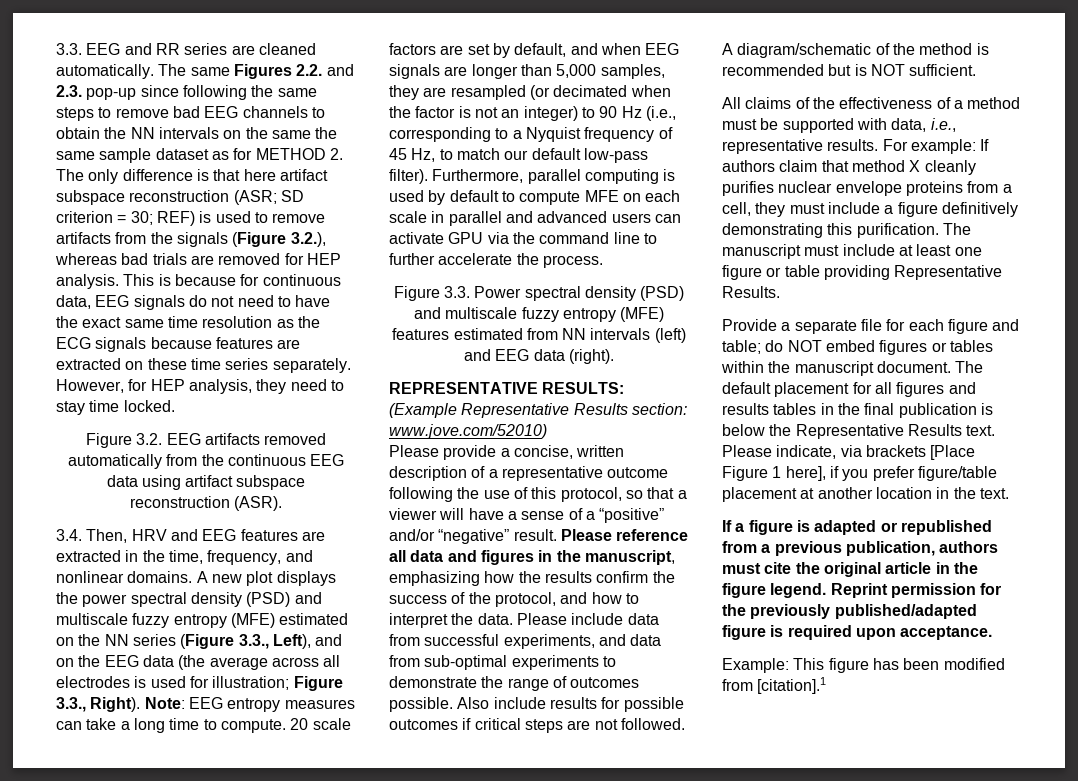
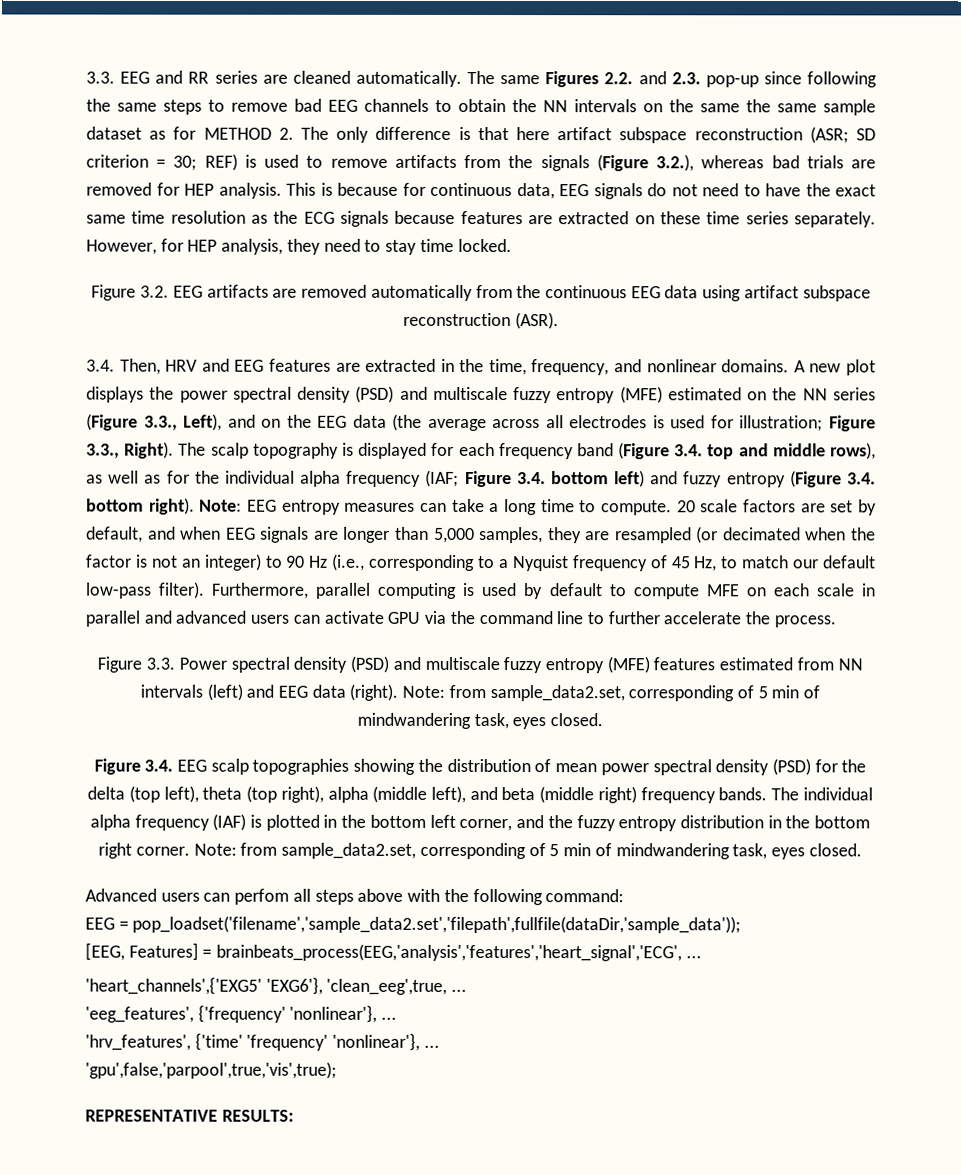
(260, 439) none -> [272,288,298,298] are
(141, 704) none -> [178,442,876,460] [86,469,876,488] [86,497,195,515] The scalp topography is displayed for each frequency band (Figure 3.4. top and middle rows), as well as for the individual alpha frequency (IAF; Figure 3.4. bottom left) and fuzzy entropy (Figure 3.4. bottom right).
[389,382,625,394] [389,403,687,418] [389,424,547,439] [389,445,625,460] [389,466,669,481] [389,487,687,502] [389,508,665,523] [389,529,689,544] [389,550,675,565] [389,571,675,586] [389,592,639,607] [389,613,659,628] [389,634,662,649] [389,655,616,670] [389,676,640,691] [389,697,684,712] [389,718,685,733] [722,43,989,58] [722,64,977,76] [722,97,1021,109] [722,118,956,133] [722,139,990,154] [722,160,976,175] [722,181,1012,196] [722,202,1018,217] [722,223,971,238] [722,244,982,259] [722,265,1003,280] [722,286,780,298] [722,319,1020,334] [722,340,993,355] [721,361,984,376] [722,382,976,397] [722,403,993,418] [722,424,996,439] [722,445,976,460] [722,466,997,481] [722,487,1009,502] [722,520,992,535] [722,541,999,556] [722,562,978,577] [722,583,1002,598] [722,604,977,619] [722,625,993,640] [722,658,1005,673] [722,677,827,694] // REPRESENTATIVE RESULTS: (Example Representative Results section: www.jove.com/52010) // Please provide a concise, written description of a representative outcome following the use of this protocol, so that a viewer will have a sense of a “positive” and/or “negative” result. Please reference all data and figures in the manuscript, emphasizing how the results confirm the success of the protocol, and how to interpret the data. Please include data from successful experiments, and data from sub-optimal experiments to demonstrate the range of outcomes possible. Also include results for possible outcomes if critical steps are not followed. A diagram/schematic of the method is recommended but is NOT sufficient. // All claims of the effectiveness of a method must be supported with data, i.e., representative results. For example: If authors claim that method X cleanly purifies nuclear envelope proteins from a cell, they must include a figure definitively demonstrating this purification. The manuscript must include at least one figure or table providing Representative Results. // Provide a separate file for each figure and table; do NOT embed figures or tables within the manuscript document. The default placement for all figures and results tables in the final publication is below the Representative Results text. Please indicate, via brackets [Place Figure 1 here], if you prefer figure/table placement at another location in the text. // If a figure is adapted or republished from a previous publication, authors must cite the original article in the figure legend. Reprint permission for the previously published/adapted figure is required upon acceptance. // Example: This figure has been modified from [citation].1 -> [402,684,821,702] [356,712,604,730] [93,758,867,776] [87,785,873,804] [89,813,871,832] [98,842,862,860] [85,888,625,906] [85,915,742,934] [85,942,702,962] [85,976,468,995] [85,1004,398,1023] [85,1032,440,1051] [85,1061,337,1079] [85,1109,294,1122] Note: from sample_data2.set, corresponding of 5 min of mindwandering task, eyes closed. // Figure 3.4. EEG scalp topographies showing the distribution of mean power spectral density (PSD) for the delta (top left), theta (top right), alpha (middle left), and beta (middle right) frequency bands. The individual alpha frequency (IAF) is plotted in the bottom left corner, and the fuzzy entropy distribution in the bottom right corner. Note: from sample_data2.set, corresponding of 5 min of mindwandering task, eyes closed. // Advanced users can perfom all steps above with the following command: // EEG = pop_loadset('filename','sample_data2.set','filepath',fullfile(dataDir,'sample_data')); // [EEG, Features] = brainbeats_process(EEG,'analysis','features','heart_signal','ECG', ... // 'heart_channels',{'EXG5' 'EXG6'}, 'clean_eeg',true, ... // 'eeg_features', {'frequency' 'nonlinear'}, ... // 'hrv_features', {'time' 'frequency' 'nonlinear'}, ... // 'gpu',false,'parpool',true,'vis',true); // REPRESENTATIVE RESULTS:

